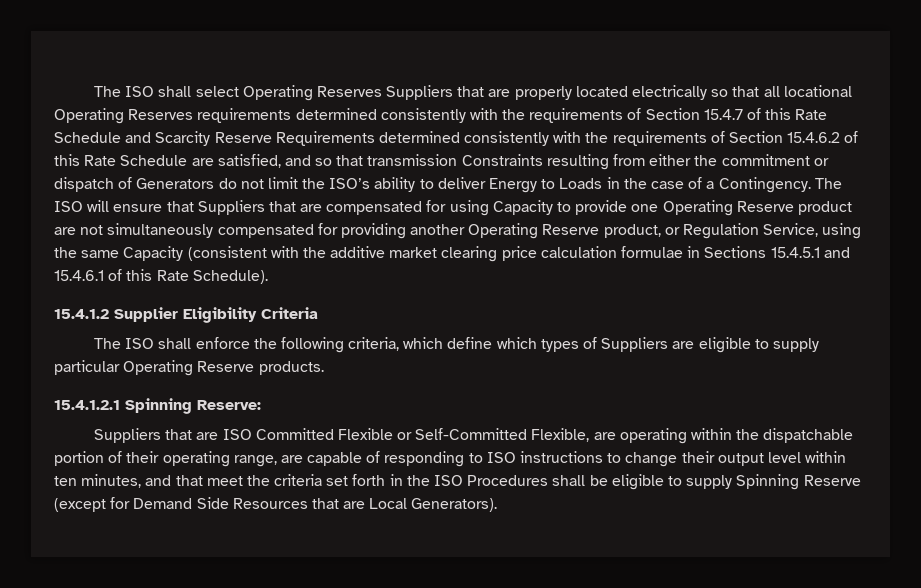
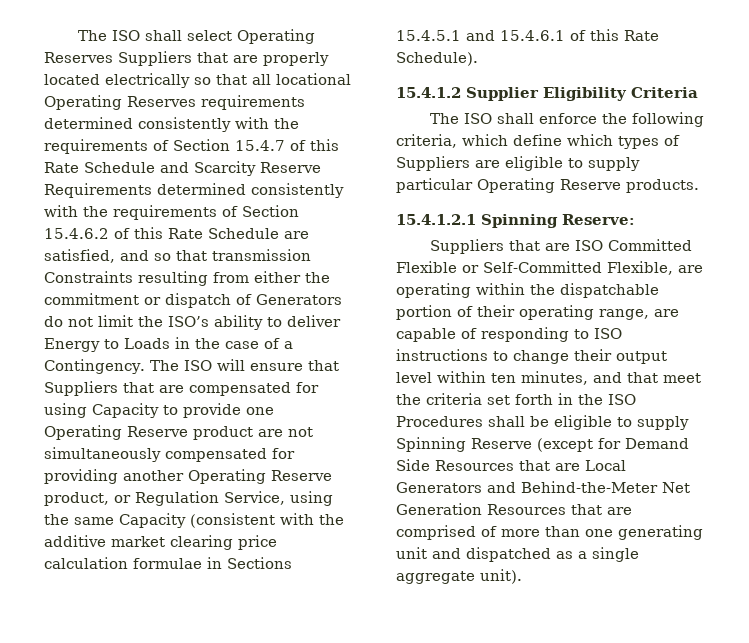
[411,498,498,512] Generators). -> [396,481,690,493] [396,503,632,515] [396,525,703,540] [396,547,639,562] [396,569,522,584] Generators and Behind-the-Meter Net Generation Resources that are comprised of more than one generating unit and dispatched as a single aggregate unit).

